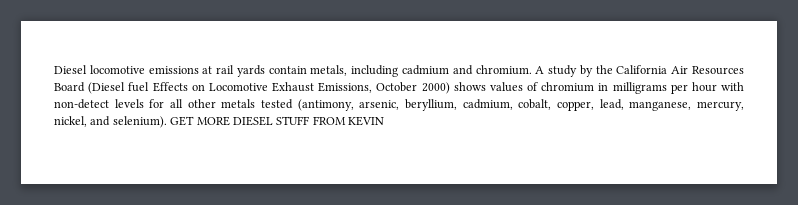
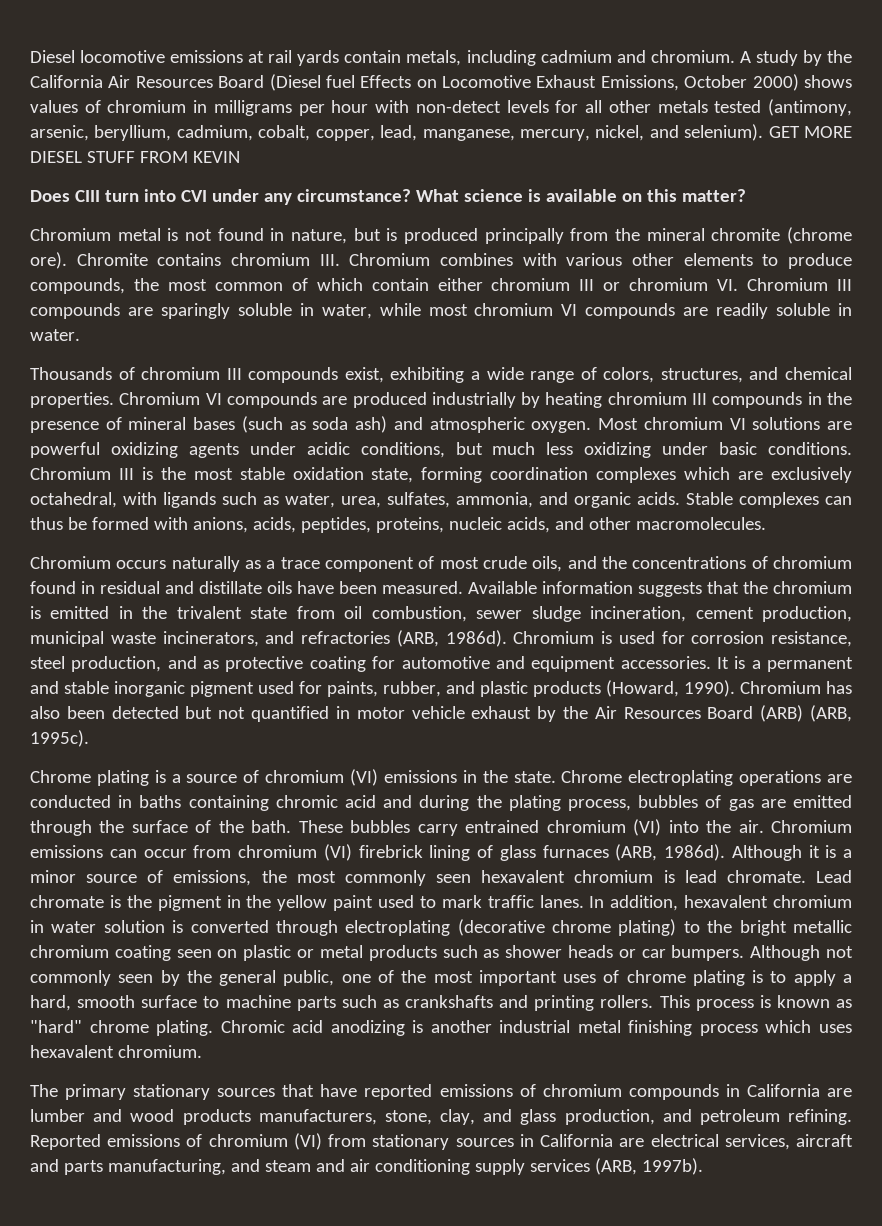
(384, 121) none -> [30,189,746,205] [30,227,852,244] [30,252,852,269] [30,278,853,294] [30,303,853,319] [30,329,80,341] [30,367,852,383] [30,392,852,408] [30,416,853,433] [30,442,852,458] [30,467,852,483] [30,492,852,508] [30,517,766,533] [30,556,853,572] [30,581,852,597] [30,606,852,622] [30,630,852,647] [30,656,853,672] [30,680,852,697] [30,705,852,722] [30,730,89,747] [30,769,853,786] [30,795,853,811] [30,819,853,836] [30,844,852,861] [30,870,853,886] [30,895,852,911] [30,919,852,936] [30,945,853,961] [30,970,853,986] [30,995,852,1011] [30,1020,853,1036] [30,1045,202,1058] [30,1084,853,1100] [30,1109,852,1125] [30,1133,854,1150] [30,1158,703,1175] // Does CIII turn into CVI under any circumstance? What science is available on this matter? // Chromium metal is not found in nature, but is produced principally from the mineral chromite (chrome ore). Chromite contains chromium III. Chromium combines with various other elements to produce compounds, the most common of which contain either chromium III or chromium VI. Chromium III compounds are sparingly soluble in water, while most chromium VI compounds are readily soluble in water. // Thousands of chromium III compounds exist, exhibiting a wide range of colors, structures, and chemical properties. Chromium VI compounds are produced industrially by heating chromium III compounds in the presence of mineral bases (such as soda ash) and atmospheric oxygen. Most chromium VI solutions are powerful oxidizing agents under acidic conditions, but much less oxidizing under basic conditions. Chromium III is the most stable oxidation state, forming coordination complexes which are exclusively octahedral, with ligands such as water, urea, sulfates, ammonia, and organic acids. Stable complexes can thus be formed with anions, acids, peptides, proteins, nucleic acids, and other macromolecules. // Chromium occurs naturally as a trace component of most crude oils, and the concentrations of chromium found in residual and distillate oils have been measured. Available information suggests that the chromium is emitted in the trivalent state from oil combustion, sewer sludge incineration, cement production, municipal waste incinerators, and refractories (ARB, 1986d). Chromium is used for corrosion resistance, steel production, and as protective coating for automotive and equipment accessories. It is a permanent and stable inorganic pigment used for paints, rubber, and plastic products (Howard, 1990). Chromium has also been detected but not quantified in motor vehicle exhaust by the Air Resources Board (ARB) (ARB, 1995c). // Chrome plating is a source of chromium (VI) emissions in the state. Chrome electroplating operations are conducted in baths containing chromic acid and during the plating process, bubbles of gas are emitted through the surface of the bath. These bubbles carry entrained chromium (VI) into the air. Chromium emissions can occur from chromium (VI) firebrick lining of glass furnaces (ARB, 1986d). Although it is a minor source of emissions, the most commonly seen hexavalent chromium is lead chromate. Lead chromate is the pigment in the yellow paint used to mark traffic lanes. In addition, hexavalent chromium in water solution is converted through electroplating (decorative chrome plating) to the bright metallic chromium coating seen on plastic or metal products such as shower heads or car bumpers. Although not commonly seen by the general public, one of the most important uses of chrome plating is to apply a hard, smooth surface to machine parts such as crankshafts and printing rollers. This process is known as "hard" chrome plating. Chromic acid anodizing is another industrial metal finishing process which uses hexavalent chromium. // The primary stationary sources that have reported emissions of chromium compounds in California are lumber and wood products manufacturers, stone, clay, and glass production, and petroleum refining. Reported emissions of chromium (VI) from stationary sources in California are electrical services, aircraft and parts manufacturing, and steam and air conditioning supply services (ARB, 1997b).

